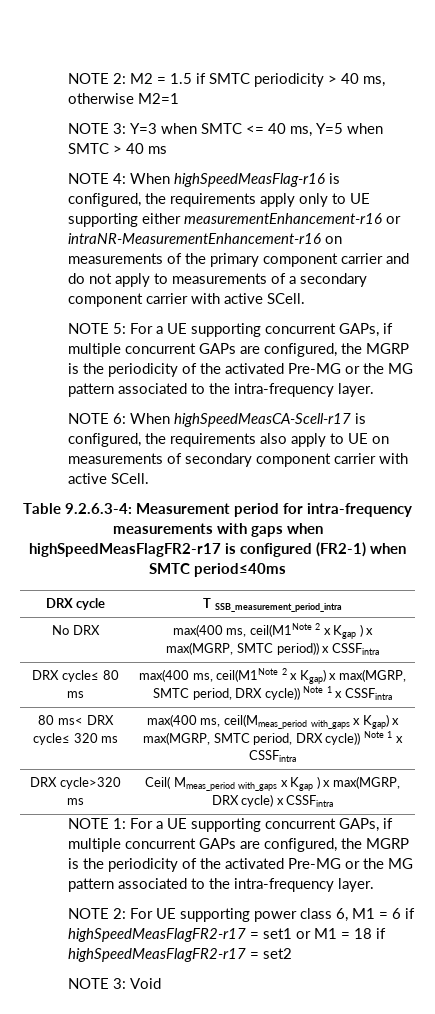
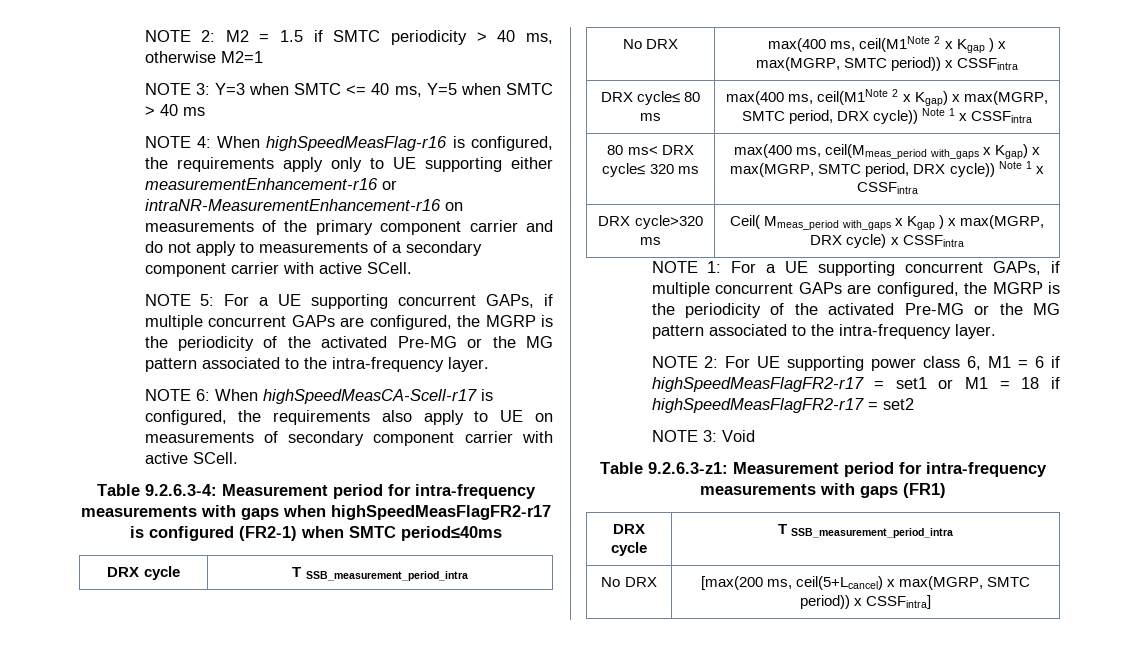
(161, 983) none -> [600,462,1047,477] [700,483,946,498] [613,524,645,534] [611,542,647,556] [777,524,954,538] [601,577,657,587] [700,576,1031,590] [799,595,932,609] // Table 9.2.6.3-z1: Measurement period for intra-frequency measurements with gaps (FR1) // DRX cycle | T SSB_measurement_period_intra // No DRX | [max(200 ms, ceil(5+Lcancel) x max(MGRP, SMTC period)) x CSSFintra]

